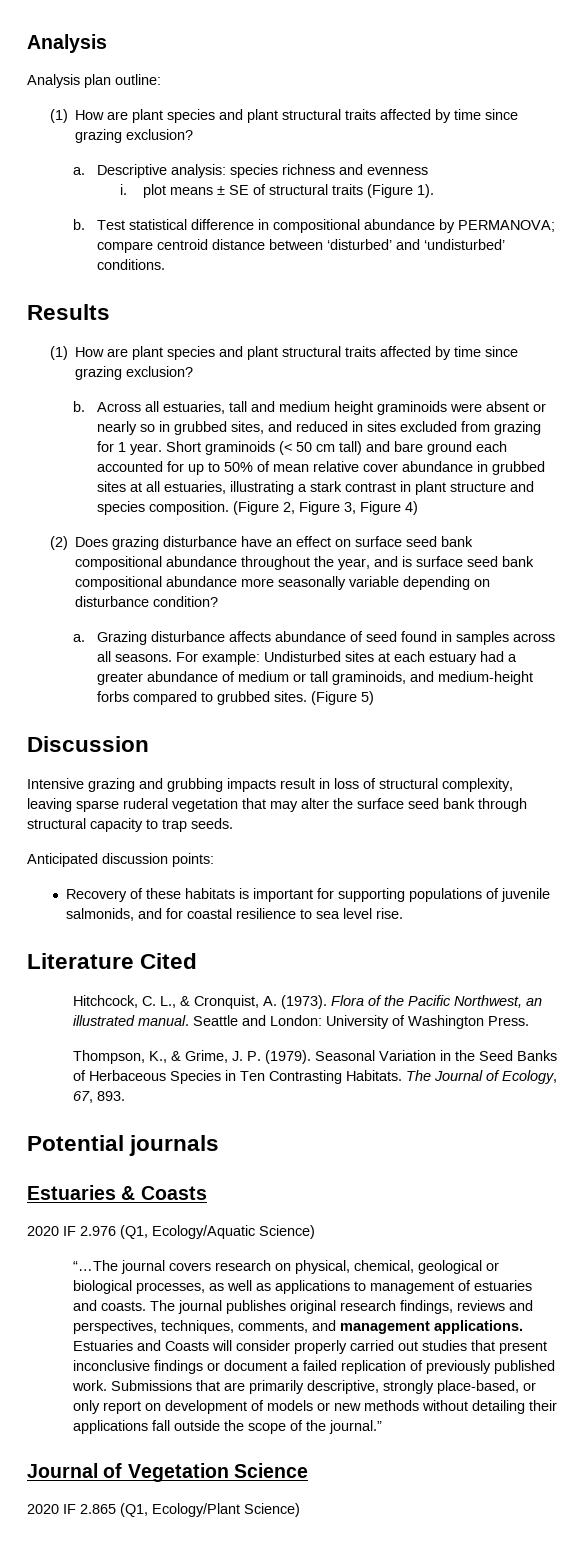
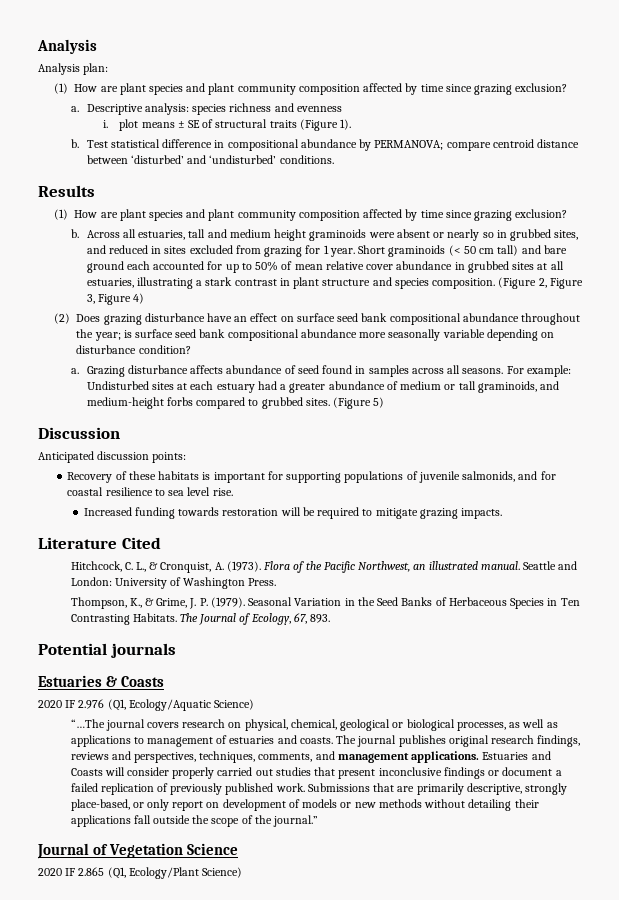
[84,74,161,88] [50,109,377,123] plan outline: // (1) How are plant species and plant structural traits -> [83,63,109,75] [54,83,360,95] plan: // (1) How are plant species and plant community composition
[282,346,377,357] structural traits -> [237,210,360,221] community composition
[338,556,399,570] year, and -> [94,332,121,341] year;
[27,778,513,792] [27,798,527,812] [27,818,233,832] // Intensive grazing and grubbing impacts result in loss of structural complexity, leaving sparse ruderal vegetation that may alter the surface seed bank through structural capacity to trap seeds. -> (120, 433) none
(404, 913) none -> [83,507,503,519] // Increased funding towards restoration will be required to mitigate grazing impacts.

